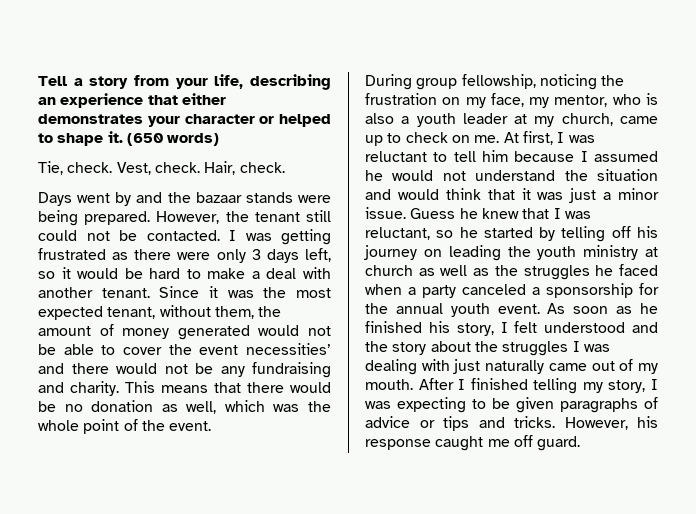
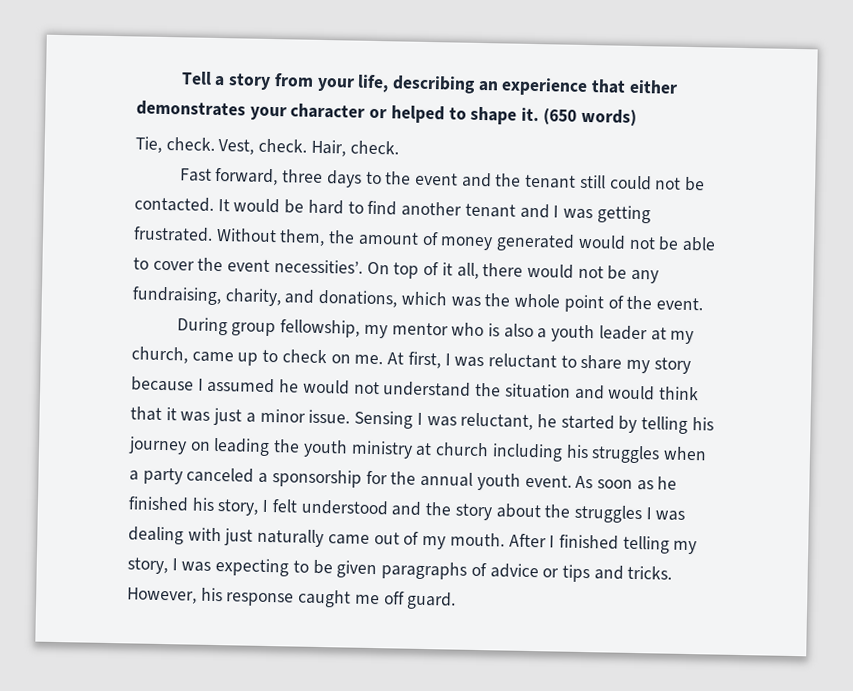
[38,192,331,206] [38,210,220,226] Days went by and the bazaar stands were being prepared. However, -> [179,167,492,188] Fast forward, three days to the event and
[229,229,331,245] [38,248,331,263] [38,267,331,279] [38,286,331,298] [38,305,211,320] I was getting frustrated as there were only 3 days left, so it would be hard to make a deal with another tenant. Since it was the most expected tenant, without -> [217,198,651,224] [133,226,277,243] It would be hard to find another tenant and I was getting frustrated. Without
[245,343,331,355] [38,363,64,374] necessities’ and -> [273,259,479,279] necessities’. On top of it all,
[252,362,331,378] [38,381,331,396] [38,400,217,414] fundraising and charity. This means that there would be no donation as well, -> [132,286,399,308] fundraising, charity, and donations,
[539,74,625,90] [365,93,608,108] noticing the frustration on my face, my mentor, -> [363,322,449,339] my mentor
[453,150,508,162] tell him -> [580,354,691,375] share my story
[410,208,550,219] Guess he knew that -> [354,410,414,429] Sensing
[436,230,454,238] so -> (534, 421) none
[611,226,631,238] off -> (689, 425) none
[418,264,658,280] as well as the struggles he faced -> [491,443,661,464] including his struggles

